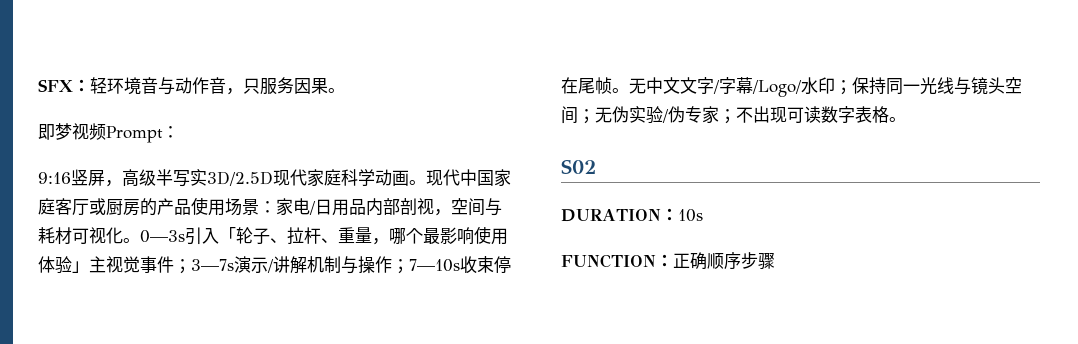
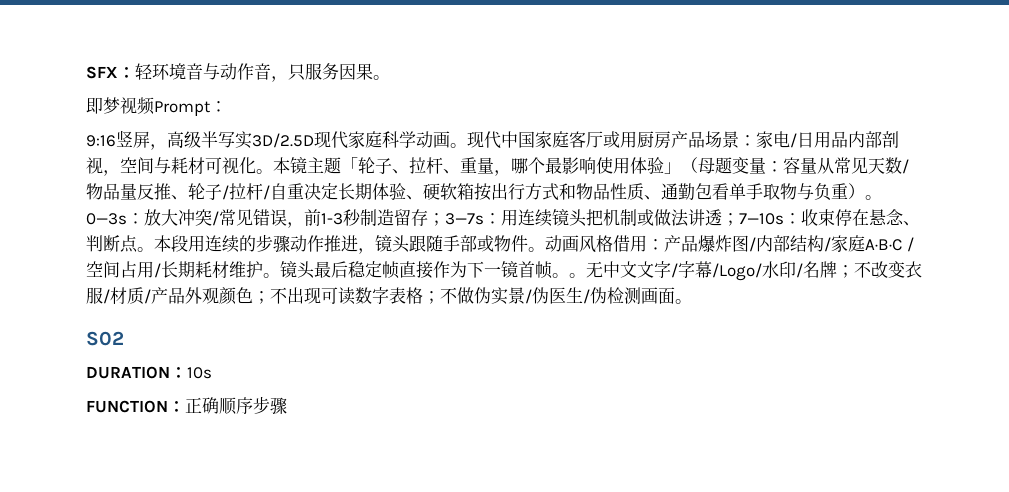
[106,197,225,216] 厨房的产品使用 -> [620,131,705,149] 用厨房产品
[140,227,219,245] 0—3s引入 -> [273,156,341,174] 本镜主题
[89,256,511,274] [561,77,612,94] 主视觉事件；3—7s演示/讲解机制与操作；7—10s收束停在尾帧 -> [681,157,909,174] [86,183,882,201] [86,208,920,228] [86,234,914,254] [86,260,569,279] （母题变量：容量从常见天数/物品量反推、轮子/拉杆/自重决定长期体验、硬软箱按出行方式和物品性质、通勤包看单手取物与负重）。0—3s：放大冲突/常见错误，前1-3秒制造留存；3—7s：用连续镜头把机制或做法讲透；7—10s：收束停在悬念、判断点。本段用连续的步骤动作推进，镜头跟随手部或物件。动画风格借用：产品爆炸图/内部结构/家庭A·B·C /空间占用/长期耗材维护。镜头最后稳定帧直接作为下一镜首帧。
[835,77,1022,95] [561,106,719,124] ；保持同一光线与镜头空间；无伪实验/伪专家 -> [796,261,922,278] [86,287,253,305] /名牌；不改变衣服/材质/产品外观颜色
(889, 114) none -> [423,287,675,305] ；不做伪实景/伪医生/伪检测画面

